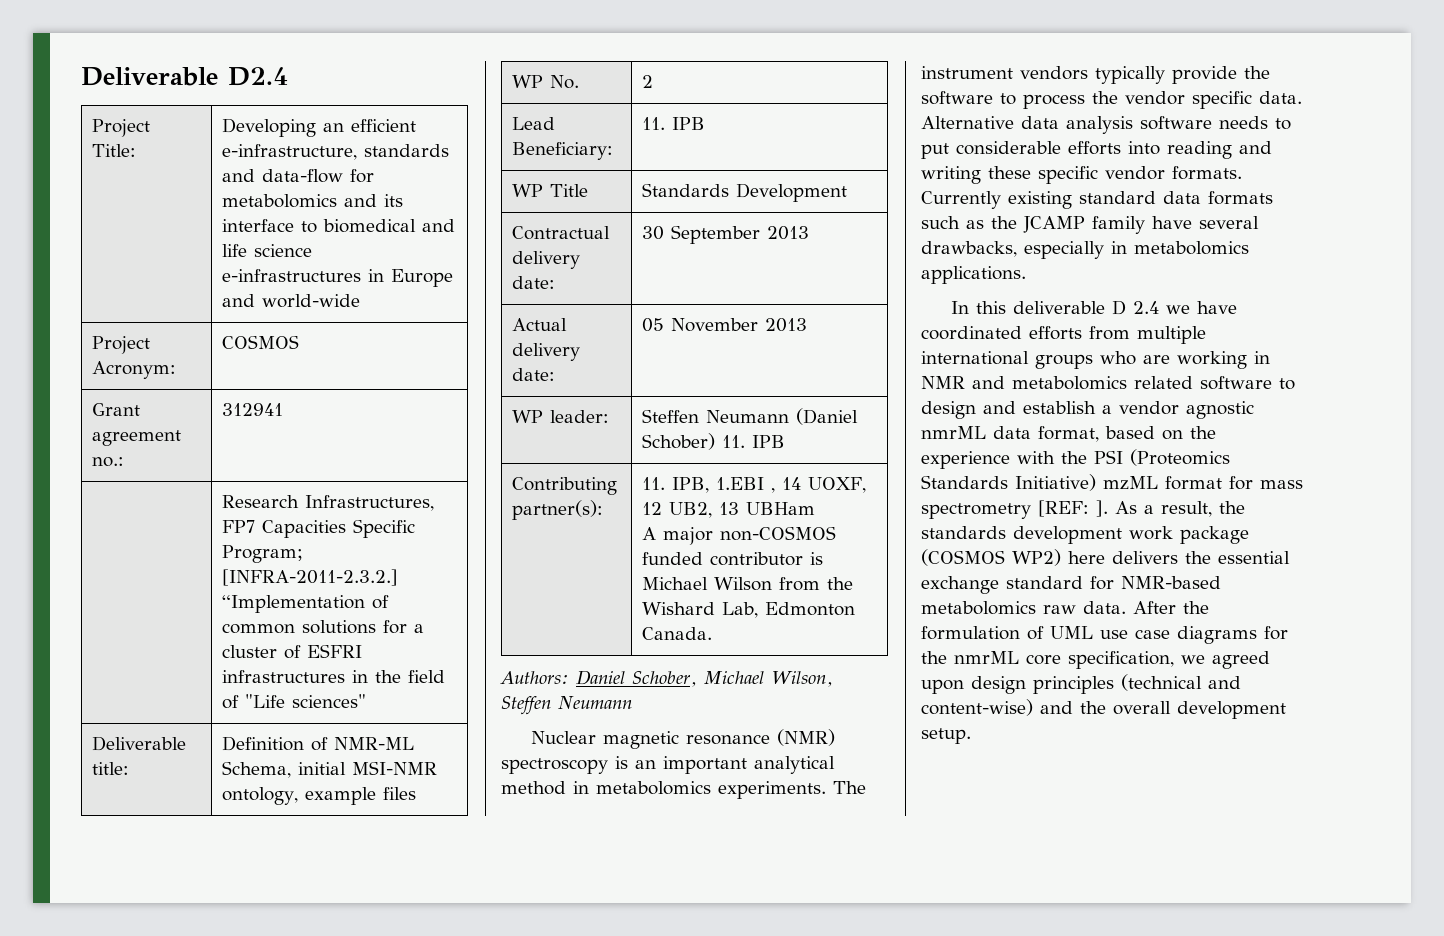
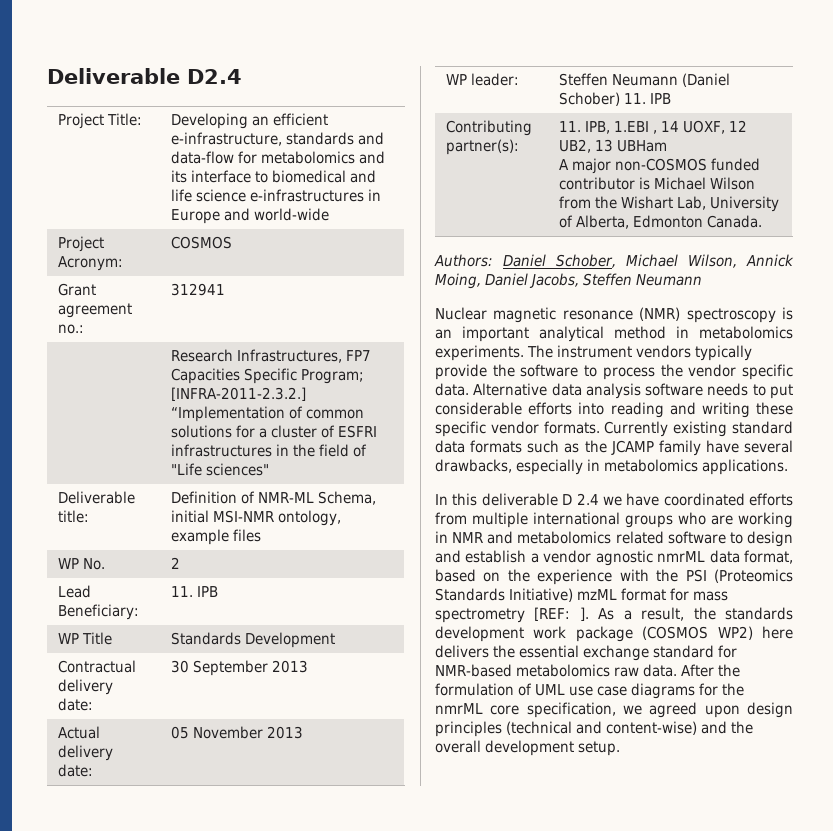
[642,602,759,618] Wishard Lab, -> [621,196,780,212] [558,215,629,229] Wishart Lab, University of Alberta,
(833, 679) none -> [746,254,794,267] [435,273,580,289] Annick Moing, Daniel Jacobs,

